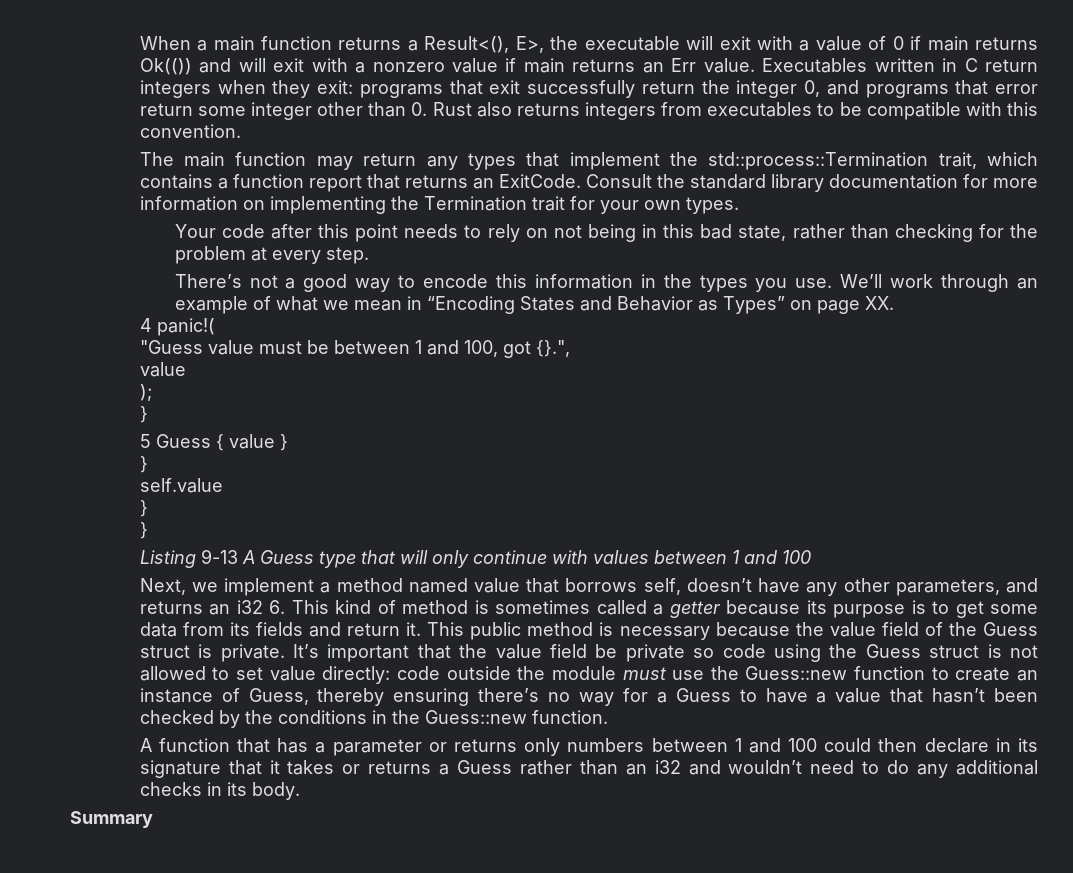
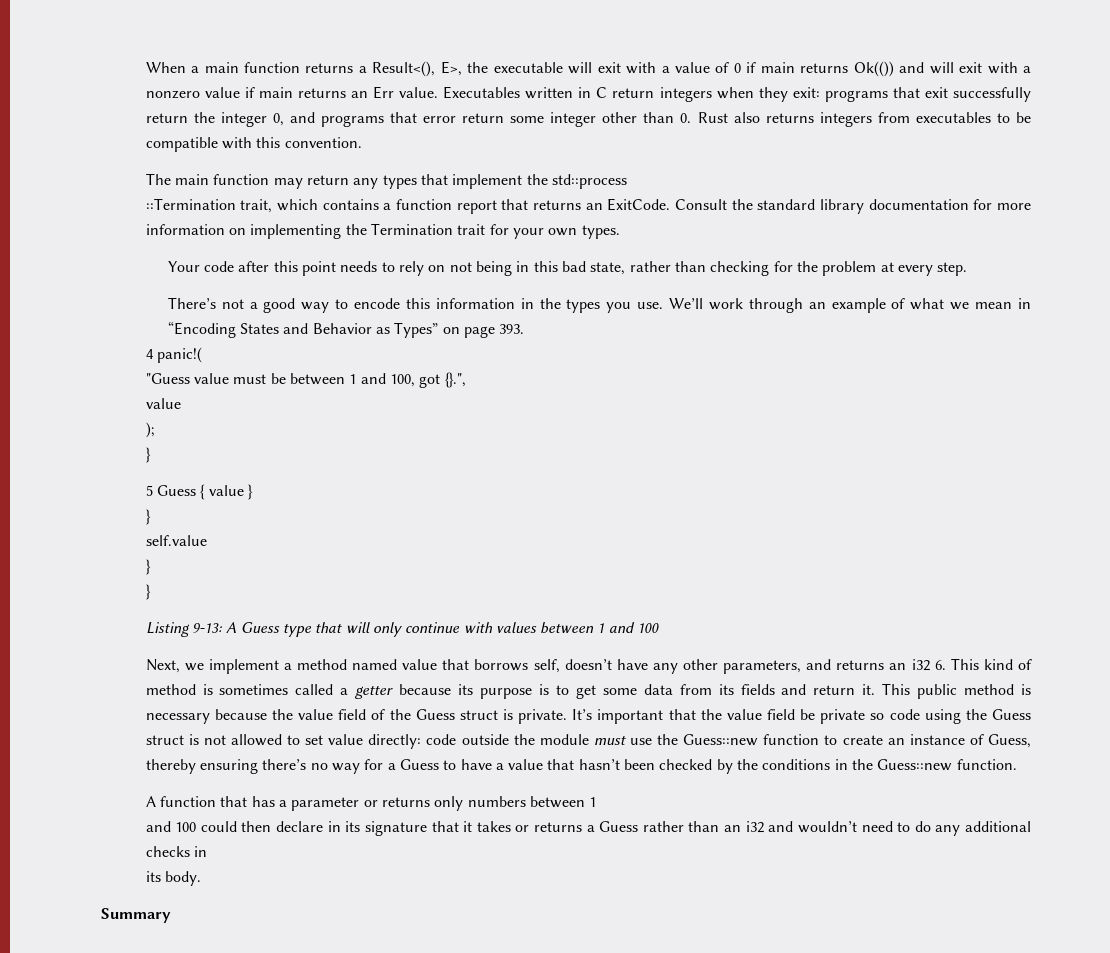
[708,152,929,170] std::process::Termination -> [551,174,627,189] [145,198,236,210] std::process // ::Termination
[864,296,894,310] XX. -> [499,324,525,334] 393.
[200,549,238,564] 9-13 -> [191,623,222,633] 9-13:
(742, 745) none -> (597, 802) //
(222, 789) none -> (207, 851) //

